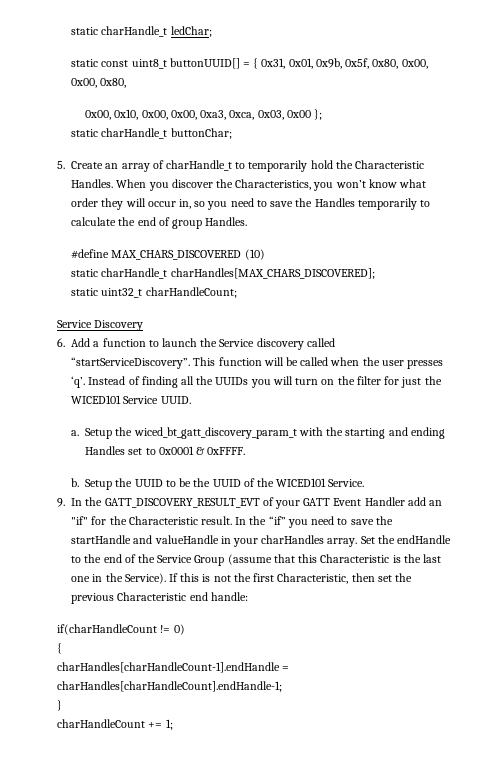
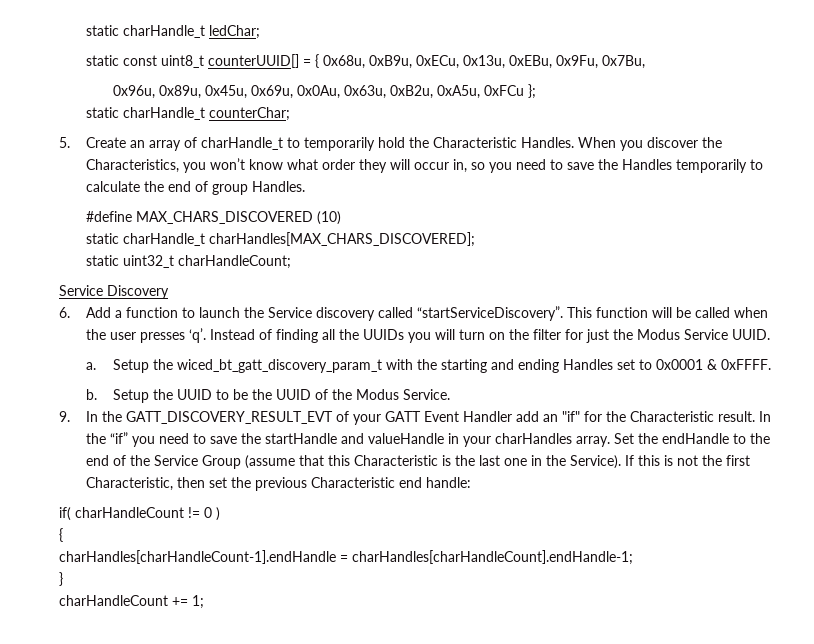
[169,58,240,69] buttonUUID[] -> [207,54,299,68] counterUUID[]
[261,58,428,69] [71,78,127,88] [85,109,311,120] 0x31, 0x01, 0x9b, 0x5f, 0x80, 0x00, 0x00, 0x80, // 0x00, 0x10, 0x00, 0x00, 0xa3, 0xca, 0x03, 0x00 -> [322,55,645,69] [112,85,524,99] 0x68u, 0xB9u, 0xECu, 0x13u, 0xEBu, 0x9Fu, 0x7Bu, // 0x96u, 0x89u, 0x45u, 0x69u, 0x0Au, 0x63u, 0xB2u, 0xA5u, 0xFCu
[170,128,232,139] buttonChar; -> [208,107,290,121] counterChar;
[71,395,122,404] WICED101 -> [636,329,680,340] Modus
[276,478,327,487] WICED101 -> [355,389,399,400] Modus
[57,624,185,635] if(charHandleCount != 0) -> [58,507,220,521] if( charHandleCount != 0 )

